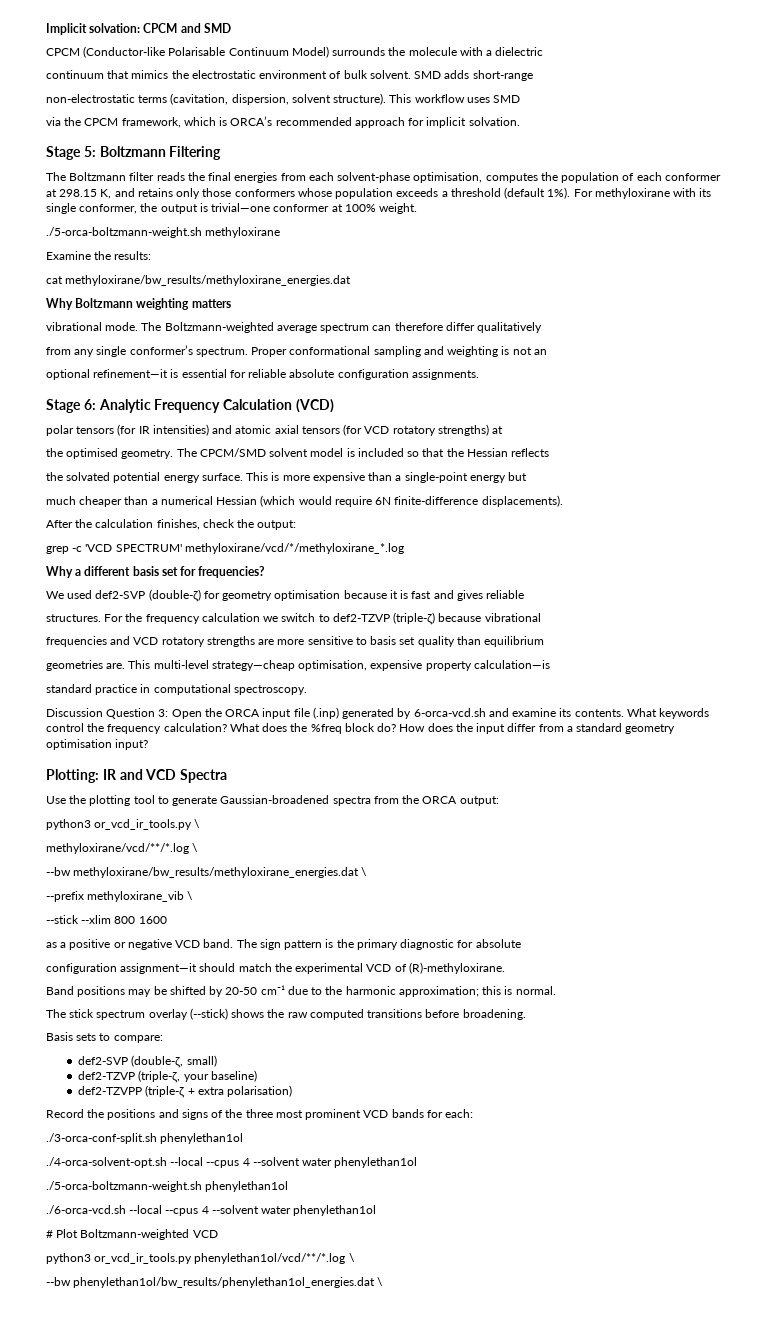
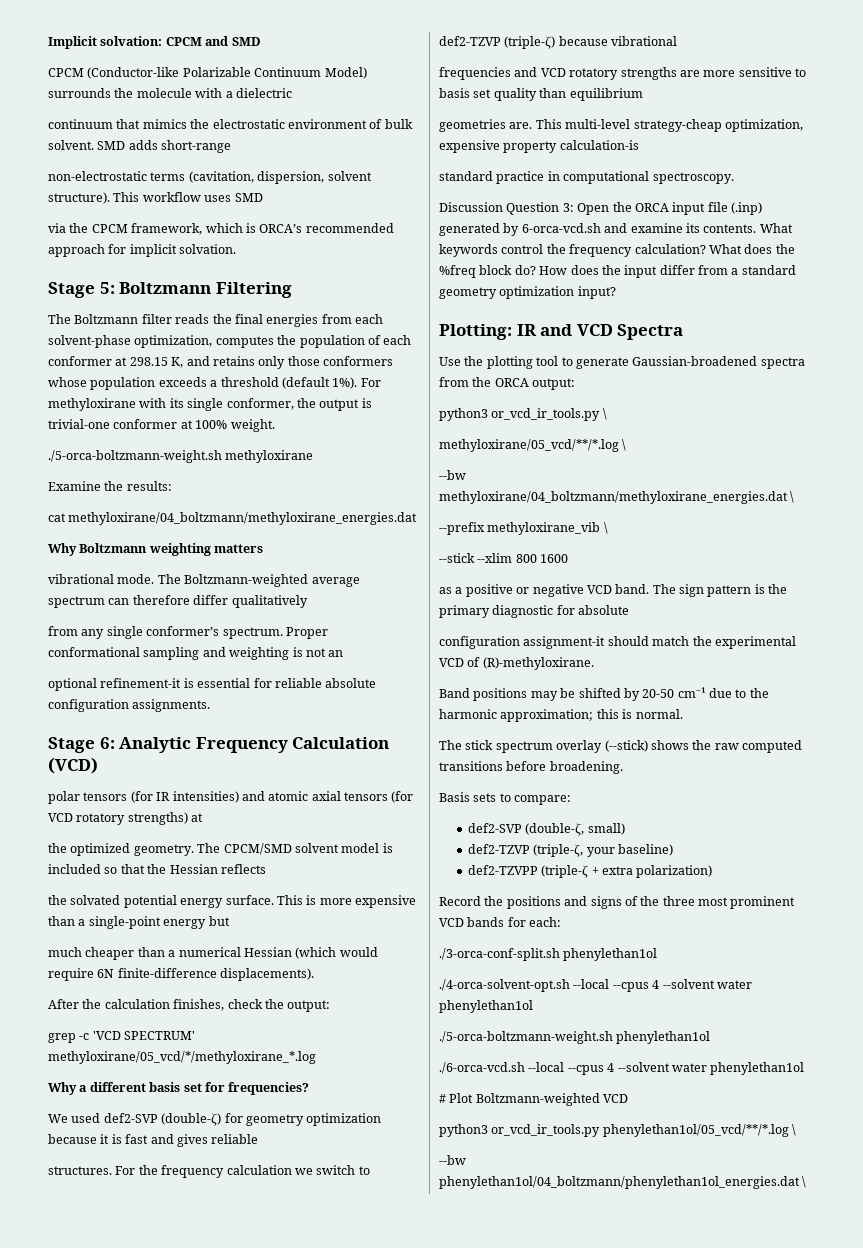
[168,47,226,56] Polarisable -> [182,67,251,77] Polarizable
[413,172,483,183] optimisation, -> [134,335,213,348] optimization,
[211,203,271,212] trivial—one -> [48,419,110,429] trivial-one
[65,275,352,286] methyloxirane/bw_results/methyloxirane_energies.dat -> [68,512,418,525] methyloxirane/04_boltzmann/methyloxirane_energies.dat
[93,369,169,378] refinement—it -> [100,678,182,688] refinement-it
[66,448,119,459] optimised -> [70,843,131,856] optimized
[184,543,404,554] methyloxirane/vcd/*/methyloxirane_*.log -> [48,1051,316,1064] methyloxirane/05_vcd/*/methyloxirane_*.log
[274,590,341,601] optimisation -> [306,1113,382,1126] optimization
[211,660,368,671] strategy—cheap optimisation, -> [633,119,803,132] strategy-cheap optimization,
[473,660,550,669] calculation—is -> [559,140,639,150] calculation-is
[46,739,112,750] optimisation -> [499,286,575,299] optimization
[46,843,199,854] [46,867,360,878] methyloxirane/vcd/**/*.log \ // --bw methyloxirane/bw_results/methyloxirane_energies.dat -> [439,439,627,452] [439,470,466,480] [439,491,788,504] methyloxirane/05_vcd/**/*.log \ // --bw methyloxirane/04_boltzmann/methyloxirane_energies.dat
[120,963,198,974] assignment—it -> [523,636,606,649] assignment-it
[227,1085,293,1097] polarisation) -> [636,865,713,878] polarization)
[194,1253,355,1264] [46,1277,376,1288] phenylethan1ol/vcd/**/*.log \ // --bw phenylethan1ol/bw_results/phenylethan1ol_energies.dat -> [602,1124,797,1137] [439,1155,466,1165] [439,1176,800,1189] phenylethan1ol/05_vcd/**/*.log \ // --bw phenylethan1ol/04_boltzmann/phenylethan1ol_energies.dat

